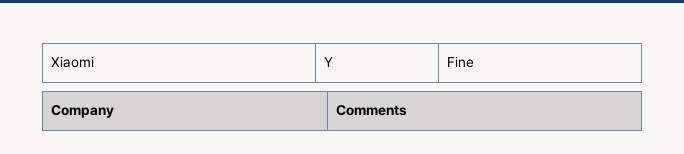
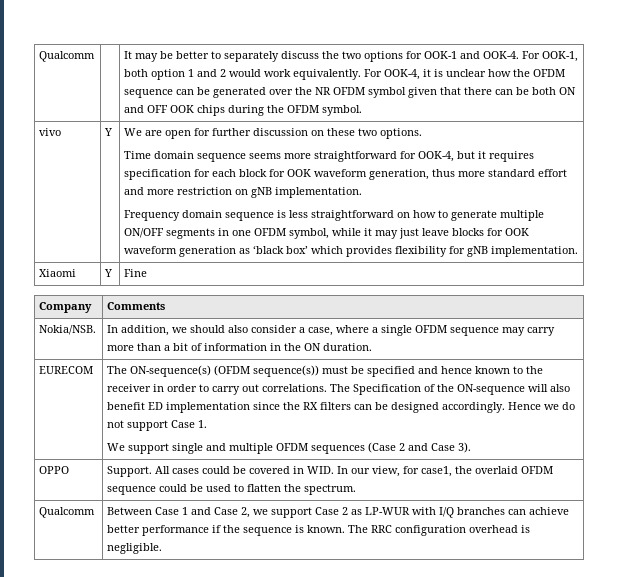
(50, 62) none -> [39,51,96,62] [124,51,579,62] [124,69,566,80] [124,87,577,98] [124,105,363,116] [39,128,62,136] [104,128,113,136] [124,128,423,139] [124,151,535,162] [124,169,568,180] [124,187,363,198] [124,210,545,221] [124,228,530,239] [124,245,579,257] Qualcomm | | It may be better to separately discuss the two options for OOK-1 and OOK-4. For OOK-1, both option 1 and 2 would work equivalently. For OOK-4, it is unclear how the OFDM sequence can be generated over the NR OFDM symbol given that there can be both ON and OFF OOK chips during the OFDM symbol. // vivo | Y | We are open for further discussion on these two options. // Time domain sequence seems more straightforward for OOK-4, but it requires specification for each block for OOK waveform generation, thus more standard effort and more restriction on gNB implementation. // Frequency domain sequence is less straightforward on how to generate multiple ON/OFF segments in one OFDM symbol, while it may just leave blocks for OOK waveform generation as ‘black box’ which provides flexibility for gNB implementation. //
(407, 110) none -> [39,325,97,335] [107,325,556,336] [107,343,373,351] [39,366,94,374] [107,365,544,377] [107,384,571,395] [107,402,576,413] [107,420,208,431] [107,442,472,454] [39,466,70,474] [107,466,554,477] [107,484,357,495] [39,507,96,518] [107,507,570,518] [107,525,531,536] [107,543,163,554] // Nokia/NSB. | In addition, we should also consider a case, where a single OFDM sequence may carry more than a bit of information in the ON duration. // EURECOM | The ON-sequence(s) (OFDM sequence(s)) must be specified and hence known to the receiver in order to carry out correlations. The Specification of the ON-sequence will also benefit ED implementation since the RX filters can be designed accordingly. Hence we do not support Case 1. // We support single and multiple OFDM sequences (Case 2 and Case 3). // OPPO | Support. All cases could be covered in WID. In our view, for case1, the overlaid OFDM sequence could be used to flatten the spectrum. // Qualcomm | Between Case 1 and Case 2, we support Case 2 as LP-WUR with I/Q branches can achieve better performance if the sequence is known. The RRC configuration overhead is negligible.

